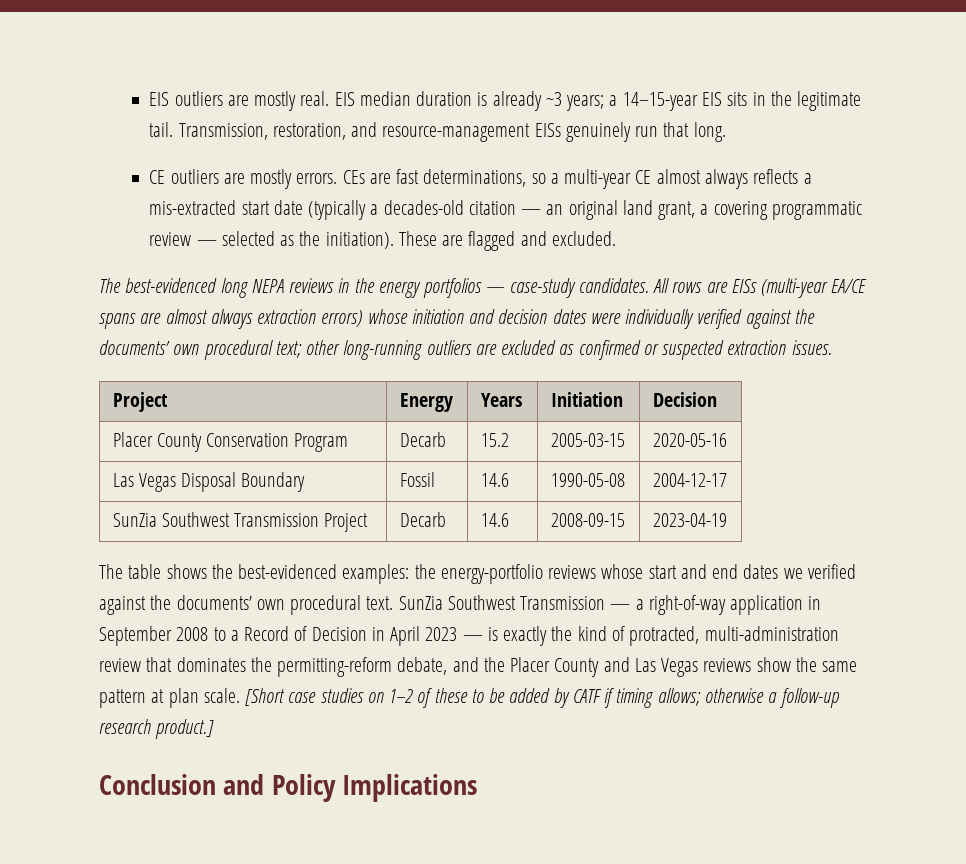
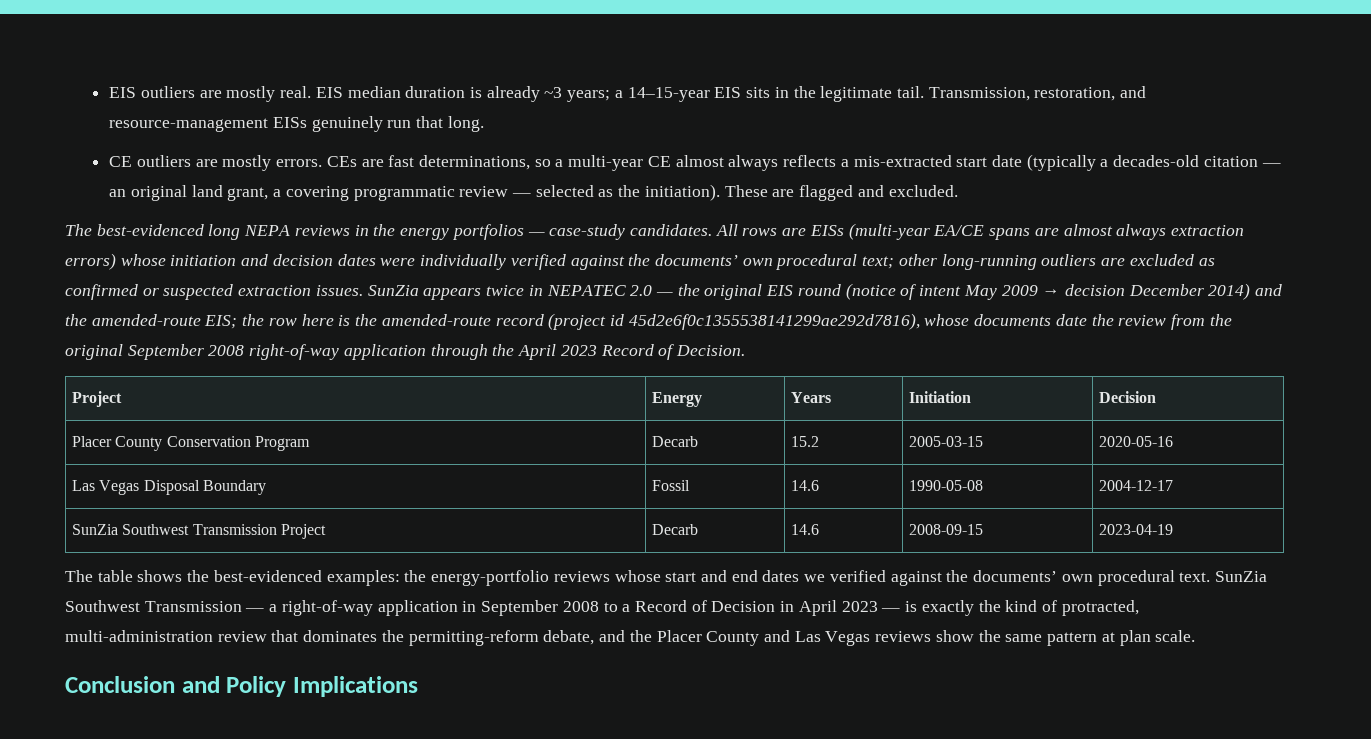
(832, 347) none -> [367,283,1283,300] [65,313,1232,330] [65,344,745,360] SunZia appears twice in NEPATEC 2.0 — the original EIS round (notice of intent May 2009 → decision December 2014) and the amended-route EIS; the row here is the amended-route record (project id 45d2e6f0c1355538141299ae292d7816), whose documents date the review from the original September 2008 right-of-way application through the April 2023 Record of Decision.
[245,688,839,708] [99,719,215,739] [Short case studies on 1–2 of these to be added by CATF if timing allows; otherwise a follow-up research product.] -> (1196, 636) none

